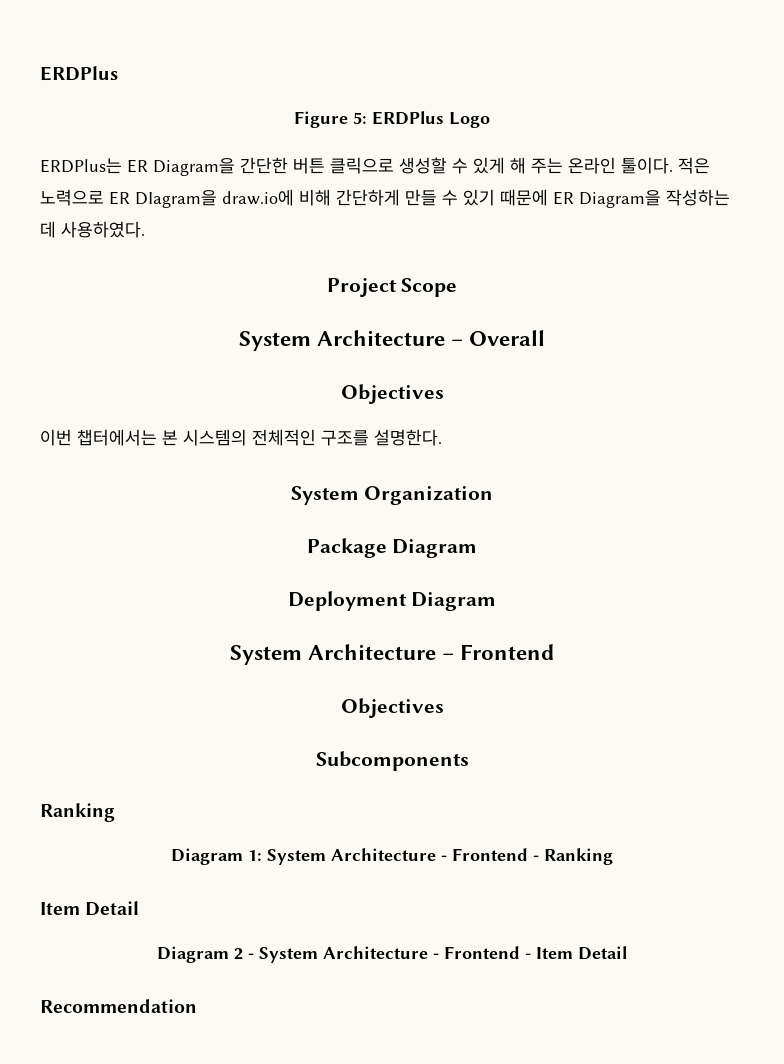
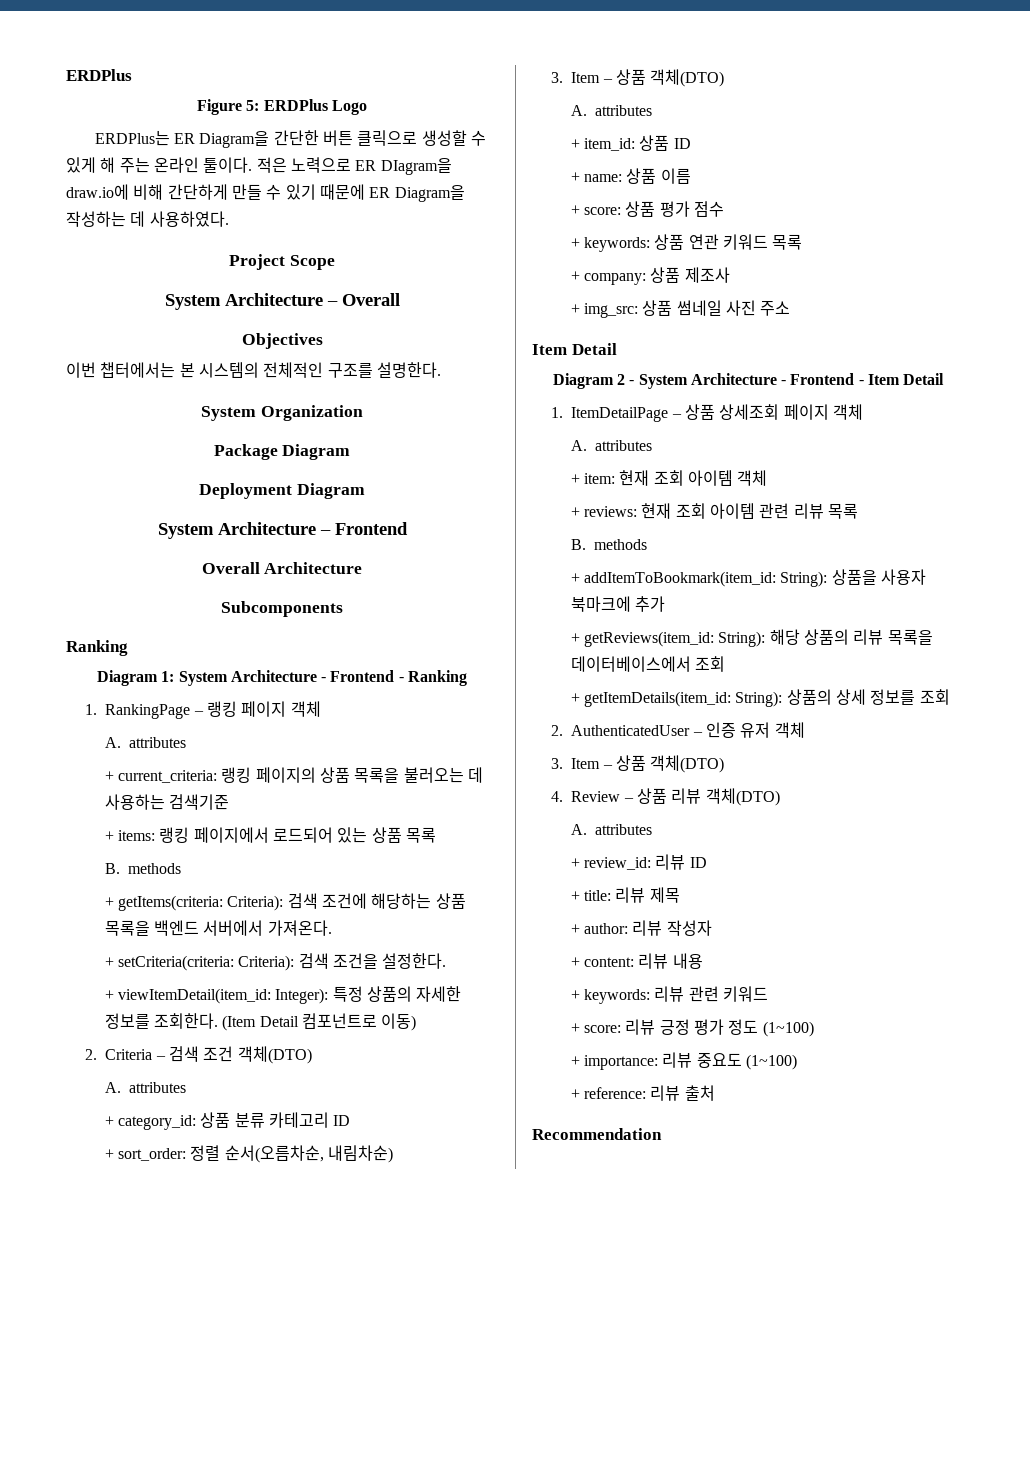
[340,698,444,718] Objectives -> [201,562,363,574] Overall Architecture
(613, 856) none -> [85,701,321,719] [104,737,186,748] [104,767,483,783] [104,794,230,810] [104,827,436,843] [104,863,181,874] [104,893,466,911] [104,920,332,936] [104,953,447,971] [104,986,462,1004] [104,1013,417,1031] [85,1046,312,1064] [104,1082,186,1093] [104,1112,351,1130] [104,1145,394,1163] [551,69,725,87] [570,105,652,116] [570,135,691,151] [570,168,691,184] [570,201,725,217] [570,234,803,252] [570,267,730,285] [570,300,791,318] // 1. RankingPage – 랭킹 페이지 객체 // A. attributes // + current_criteria: 랭킹 페이지의 상품 목록을 불러오는 데 사용하는 검색기준 // + items: 랭킹 페이지에서 로드되어 있는 상품 목록 // B. methods // + getItems(criteria: Criteria): 검색 조건에 해당하는 상품 목록을 백엔드 서버에서 가져온다. // + setCriteria(criteria: Criteria): 검색 조건을 설정한다. // + viewItemDetail(item_id: Integer): 특정 상품의 자세한 정보를 조회한다. (Item Detail 컴포넌트로 이동) // 2. Criteria – 검색 조건 객체(DTO) // A. attributes // + category_id: 상품 분류 카테고리 ID // + sort_order: 정렬 순서(오름차순, 내림차순) // 3. Item – 상품 객체(DTO) // A. attributes // + item_id: 상품 ID // + name: 상품 이름 // + score: 상품 평가 점수 // + keywords: 상품 연관 키워드 목록 // + company: 상품 제조사 // + img_src: 상품 썸네일 사진 주소
(627, 953) none -> [551,404,863,422] [570,440,652,451] [570,470,768,486] [570,503,858,519] [570,539,647,550] [570,569,927,587] [570,596,666,612] [570,629,933,647] [570,656,726,672] [570,689,950,707] [551,722,805,738] [551,755,725,773] [551,788,780,806] [570,824,652,835] [570,854,707,870] [570,887,680,903] [570,920,712,936] [570,953,703,969] [570,986,769,1004] [570,1019,814,1037] [570,1052,798,1070] [570,1085,715,1101] // 1. ItemDetailPage – 상품 상세조회 페이지 객체 // A. attributes // + item: 현재 조회 아이템 객체 // + reviews: 현재 조회 아이템 관련 리뷰 목록 // B. methods // + addItemToBookmark(item_id: String): 상품을 사용자 북마크에 추가 // + getReviews(item_id: String): 해당 상품의 리뷰 목록을 데이터베이스에서 조회 // + getItemDetails(item_id: String): 상품의 상세 정보를 조회 // 2. AuthenticatedUser – 인증 유저 객체 // 3. Item – 상품 객체(DTO) // 4. Review – 상품 리뷰 객체(DTO) // A. attributes // + review_id: 리뷰 ID // + title: 리뷰 제목 // + author: 리뷰 작성자 // + content: 리뷰 내용 // + keywords: 리뷰 관련 키워드 // + score: 리뷰 긍정 평가 정도 (1~100) // + importance: 리뷰 중요도 (1~100) // + reference: 리뷰 출처

